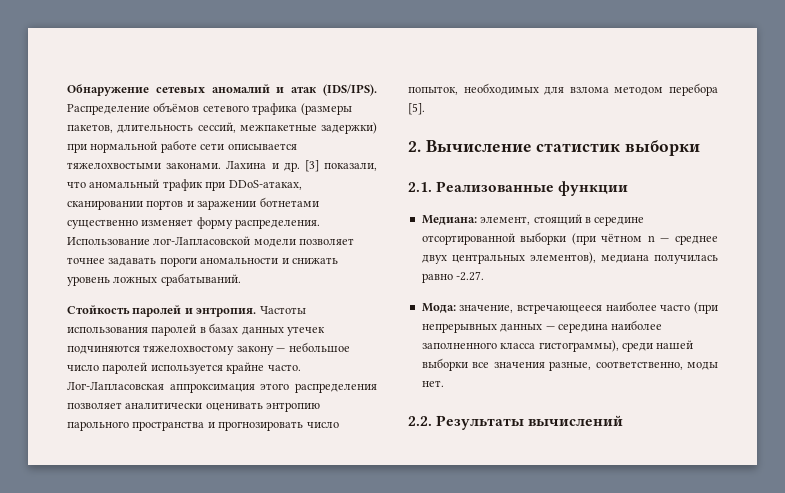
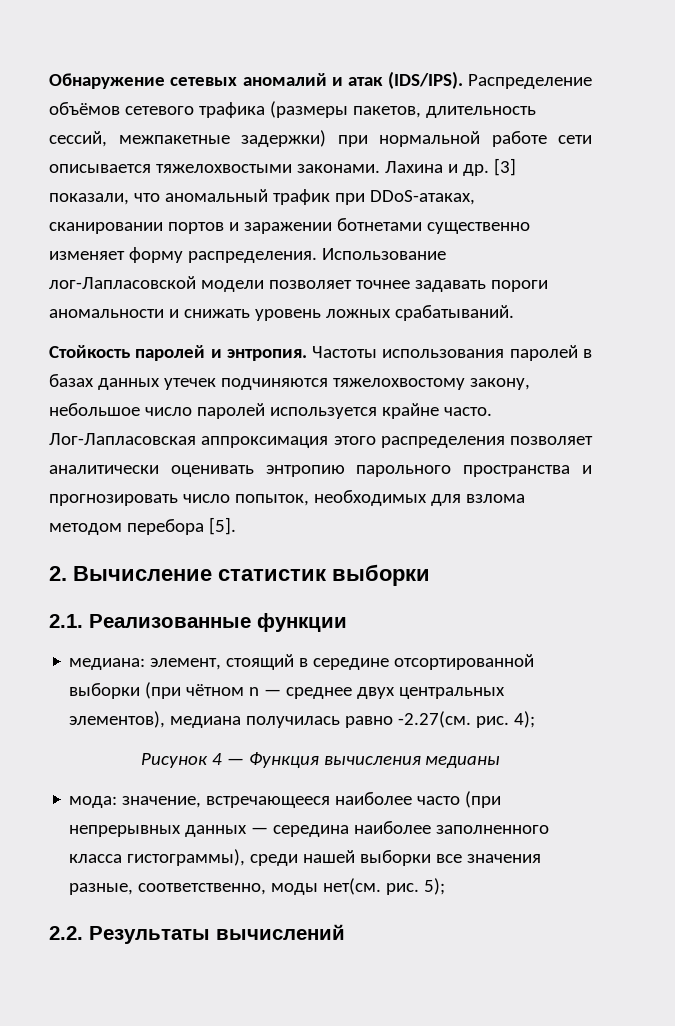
[236,346,286,355] закону — -> [469,378,530,390] закону,
[421,215,477,226] Медиана: -> [69,658,146,670] медиана:
[456,271,485,281] [421,303,456,314] -2.27. // Мода: -> [398,711,536,728] [140,752,501,768] [69,796,118,808] -2.27(см. рис. 4); // Рисунок 4 — Функция вычисления медианы // мода:
[421,380,444,387] нет. -> [323,878,446,895] нет(см. рис. 5);

